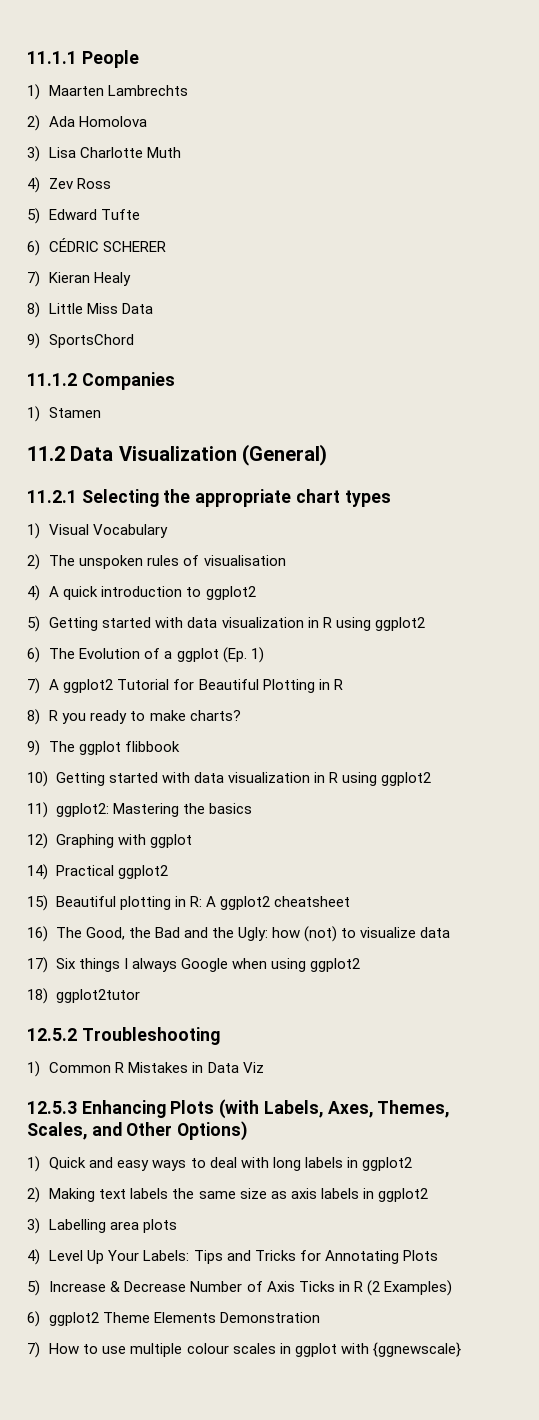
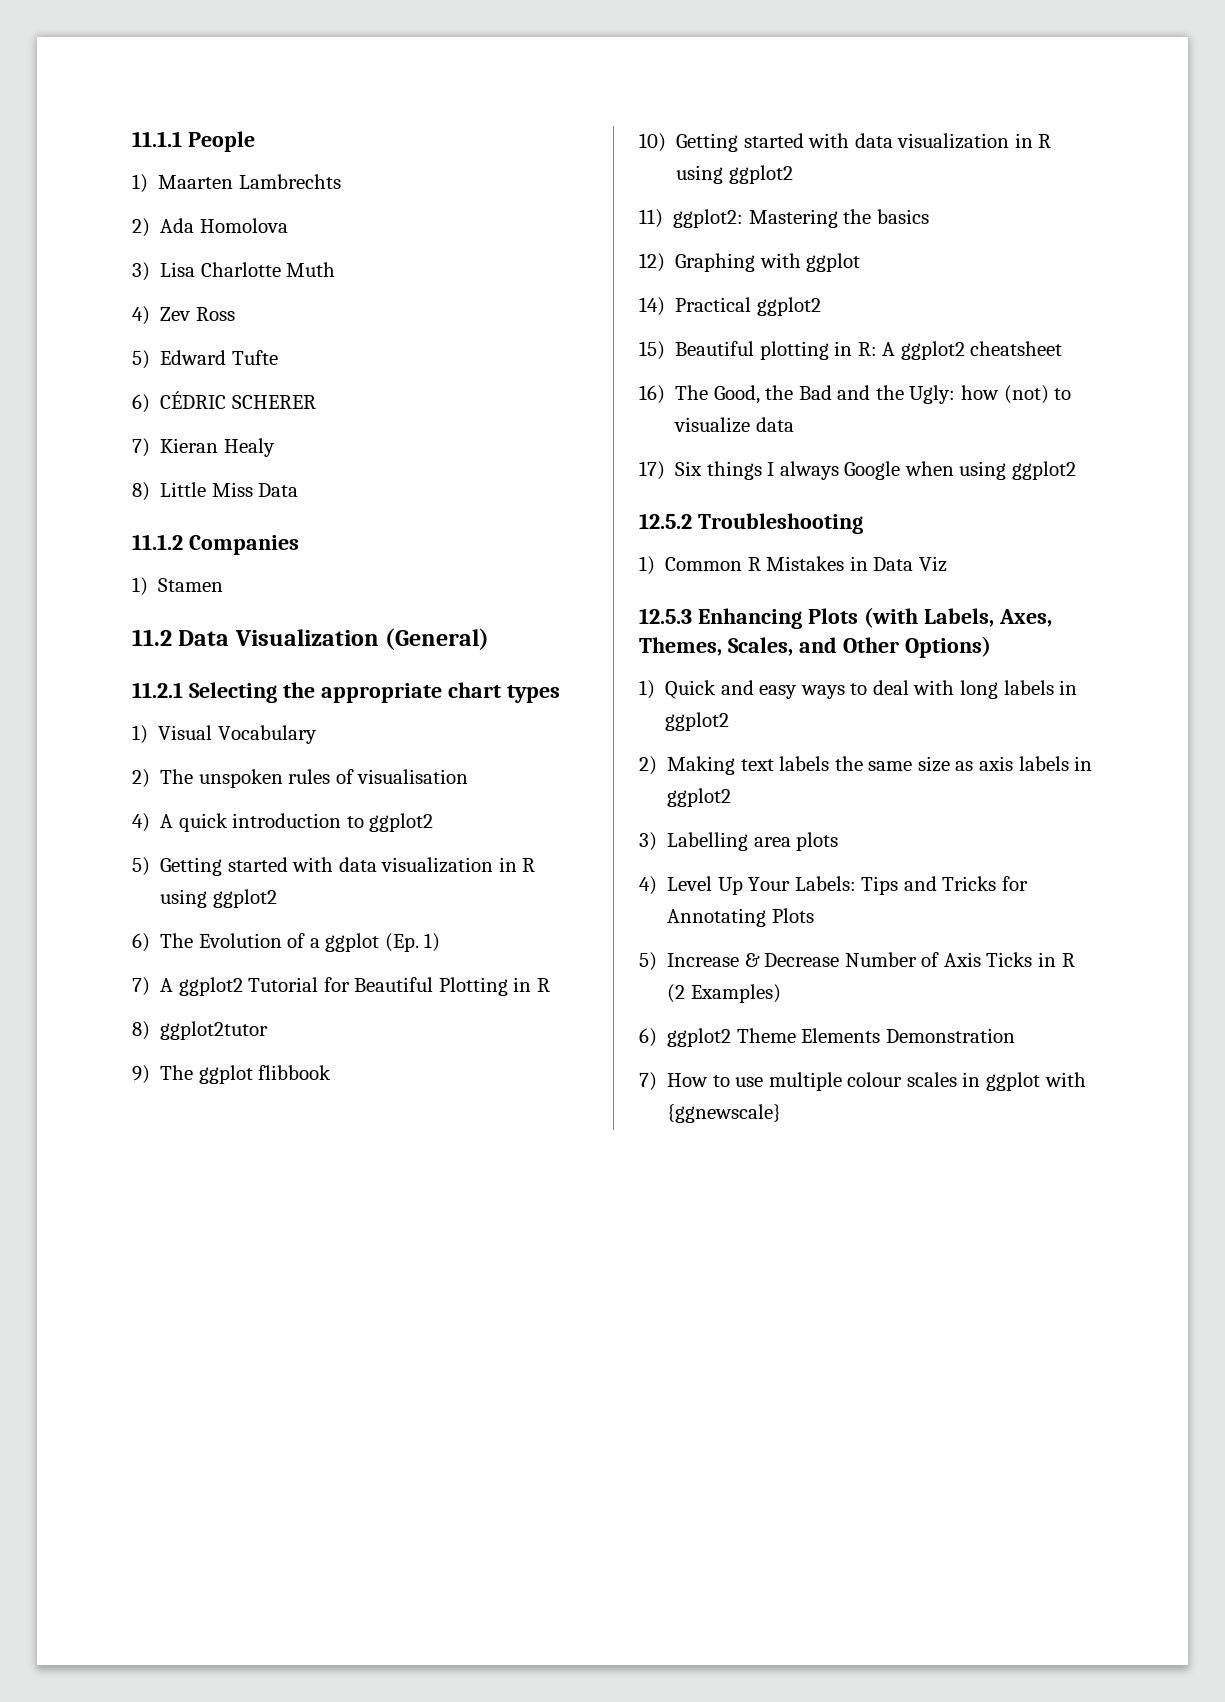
[27,333,135,349] // 9) SportsChord -> (299, 490) none
[49,710,241,724] R you ready to make charts? -> [160,1021,269,1040] ggplot2tutor
[27,988,140,1004] // 18) ggplot2tutor -> (1076, 470) none

